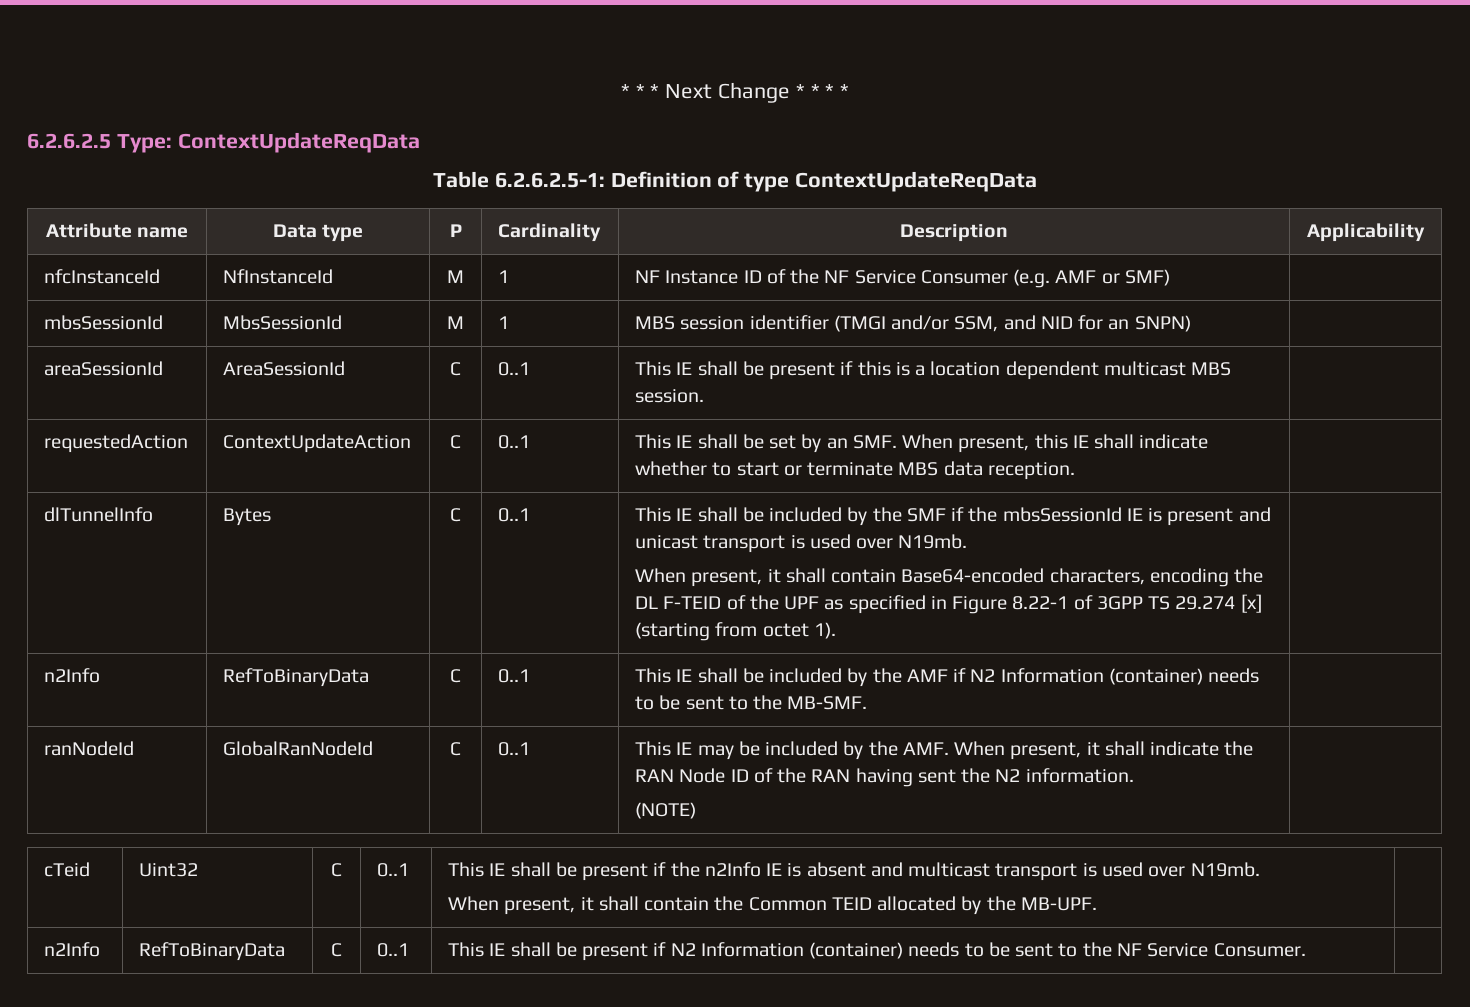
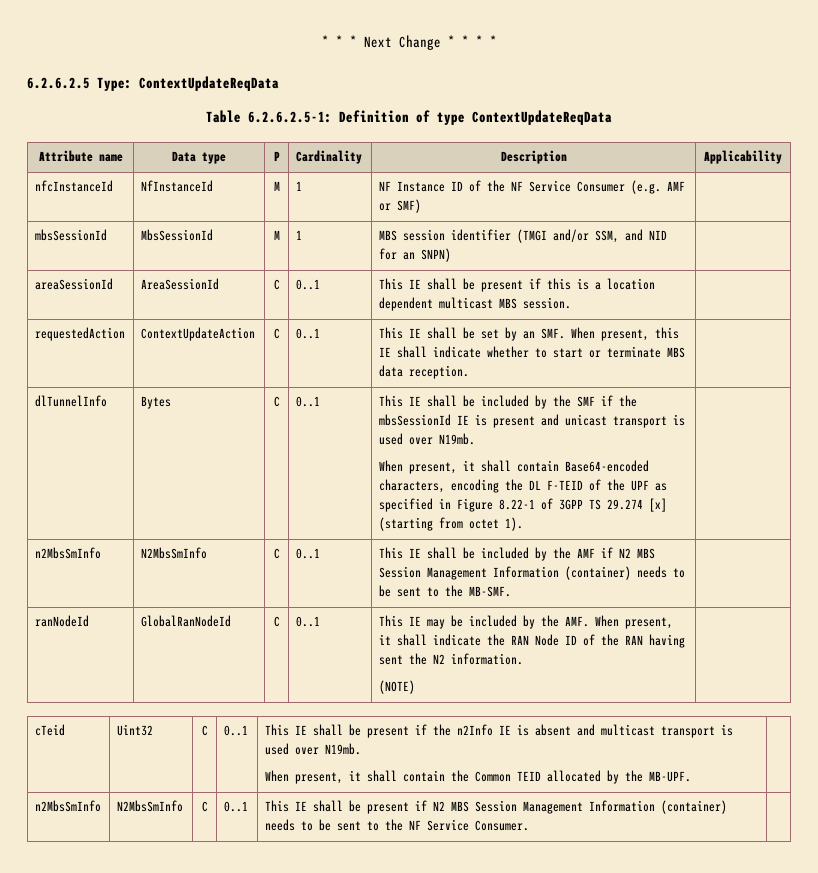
[44,668,101,683] [223,668,370,687] n2Info | RefToBinaryData -> [34,547,101,559] [140,547,207,559] n2MbsSmInfo | N2MbsSmInfo
(996, 675) none -> [636,548,655,559] [378,566,487,580] MBS Session Management
[44,942,101,957] [139,942,286,961] n2Info | RefToBinaryData -> [34,800,101,812] [116,800,183,812] n2MbsSmInfo | N2MbsSmInfo
(696, 949) none -> [450,800,583,814] MBS Session Management

